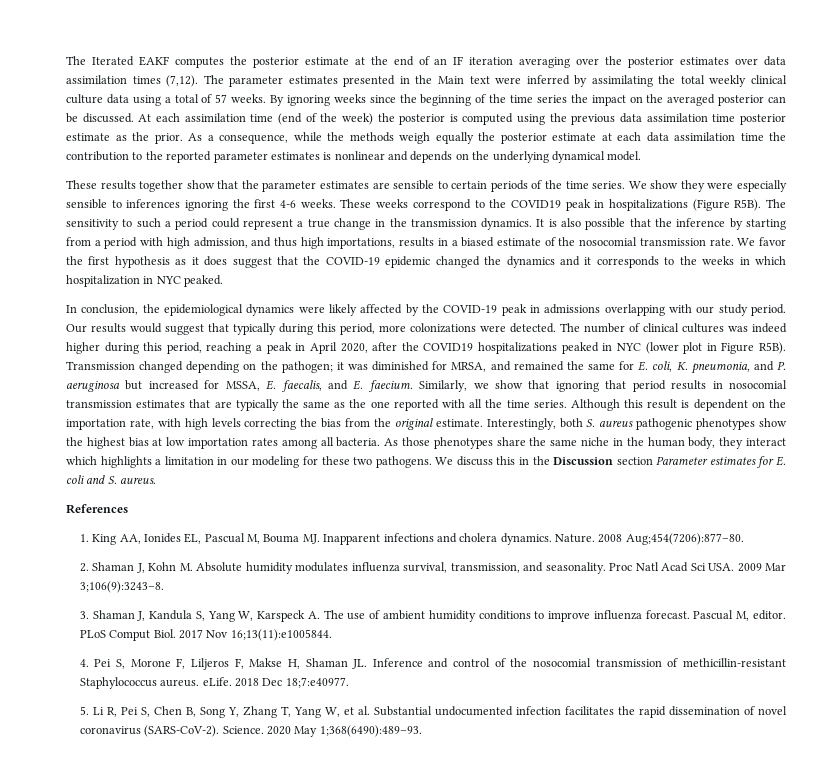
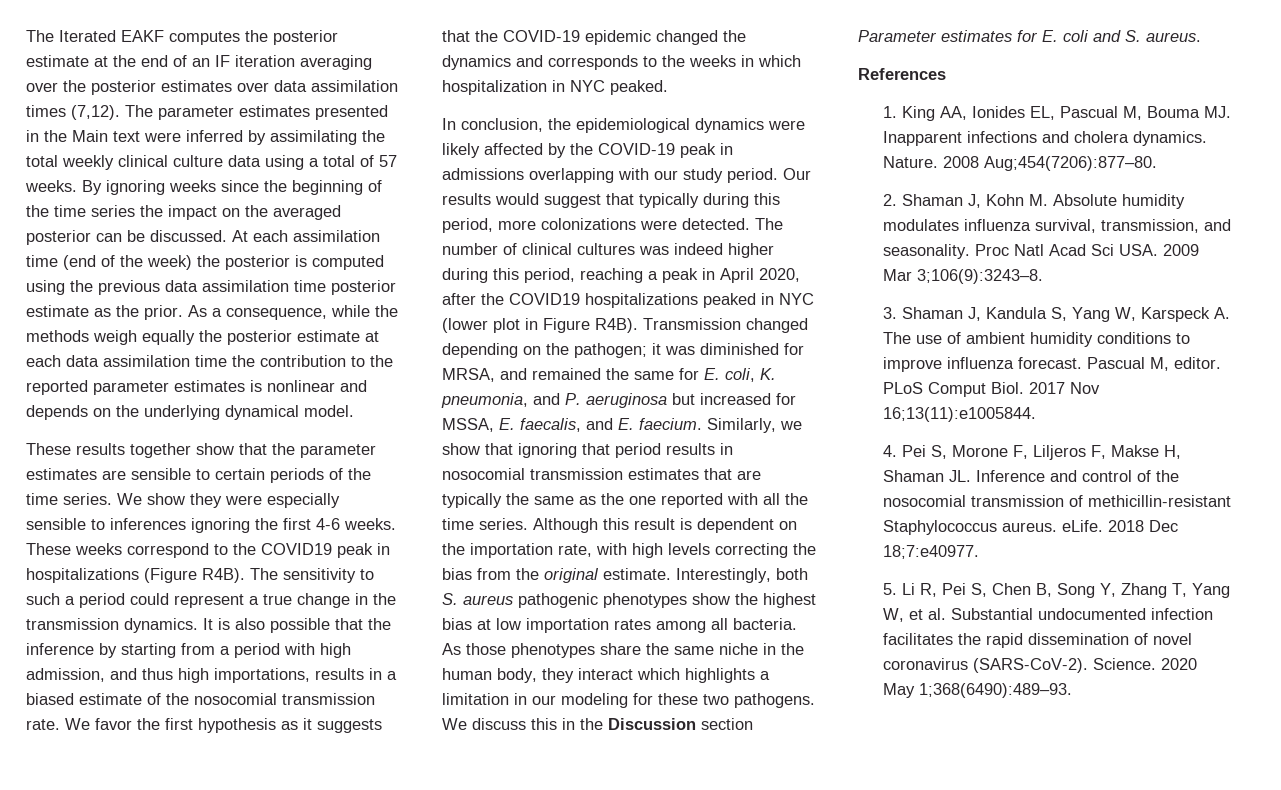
[734,199,762,211] R5B). -> [202,568,245,583] R4B).
[204,256,272,268] does suggest -> [317,719,382,733] suggests
[584,257,592,265] it -> (543, 61) none
[758,342,786,354] R5B). -> [595,318,638,333] R4B).

